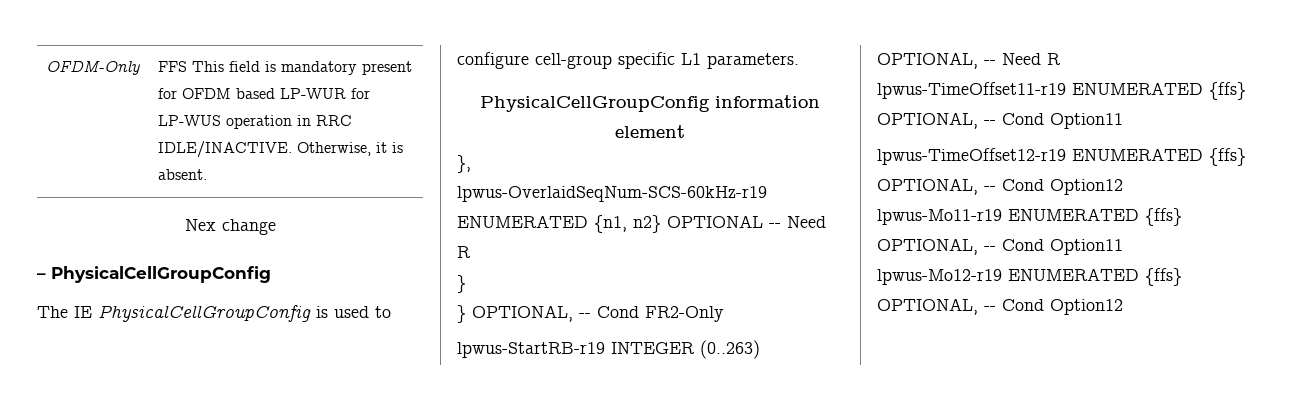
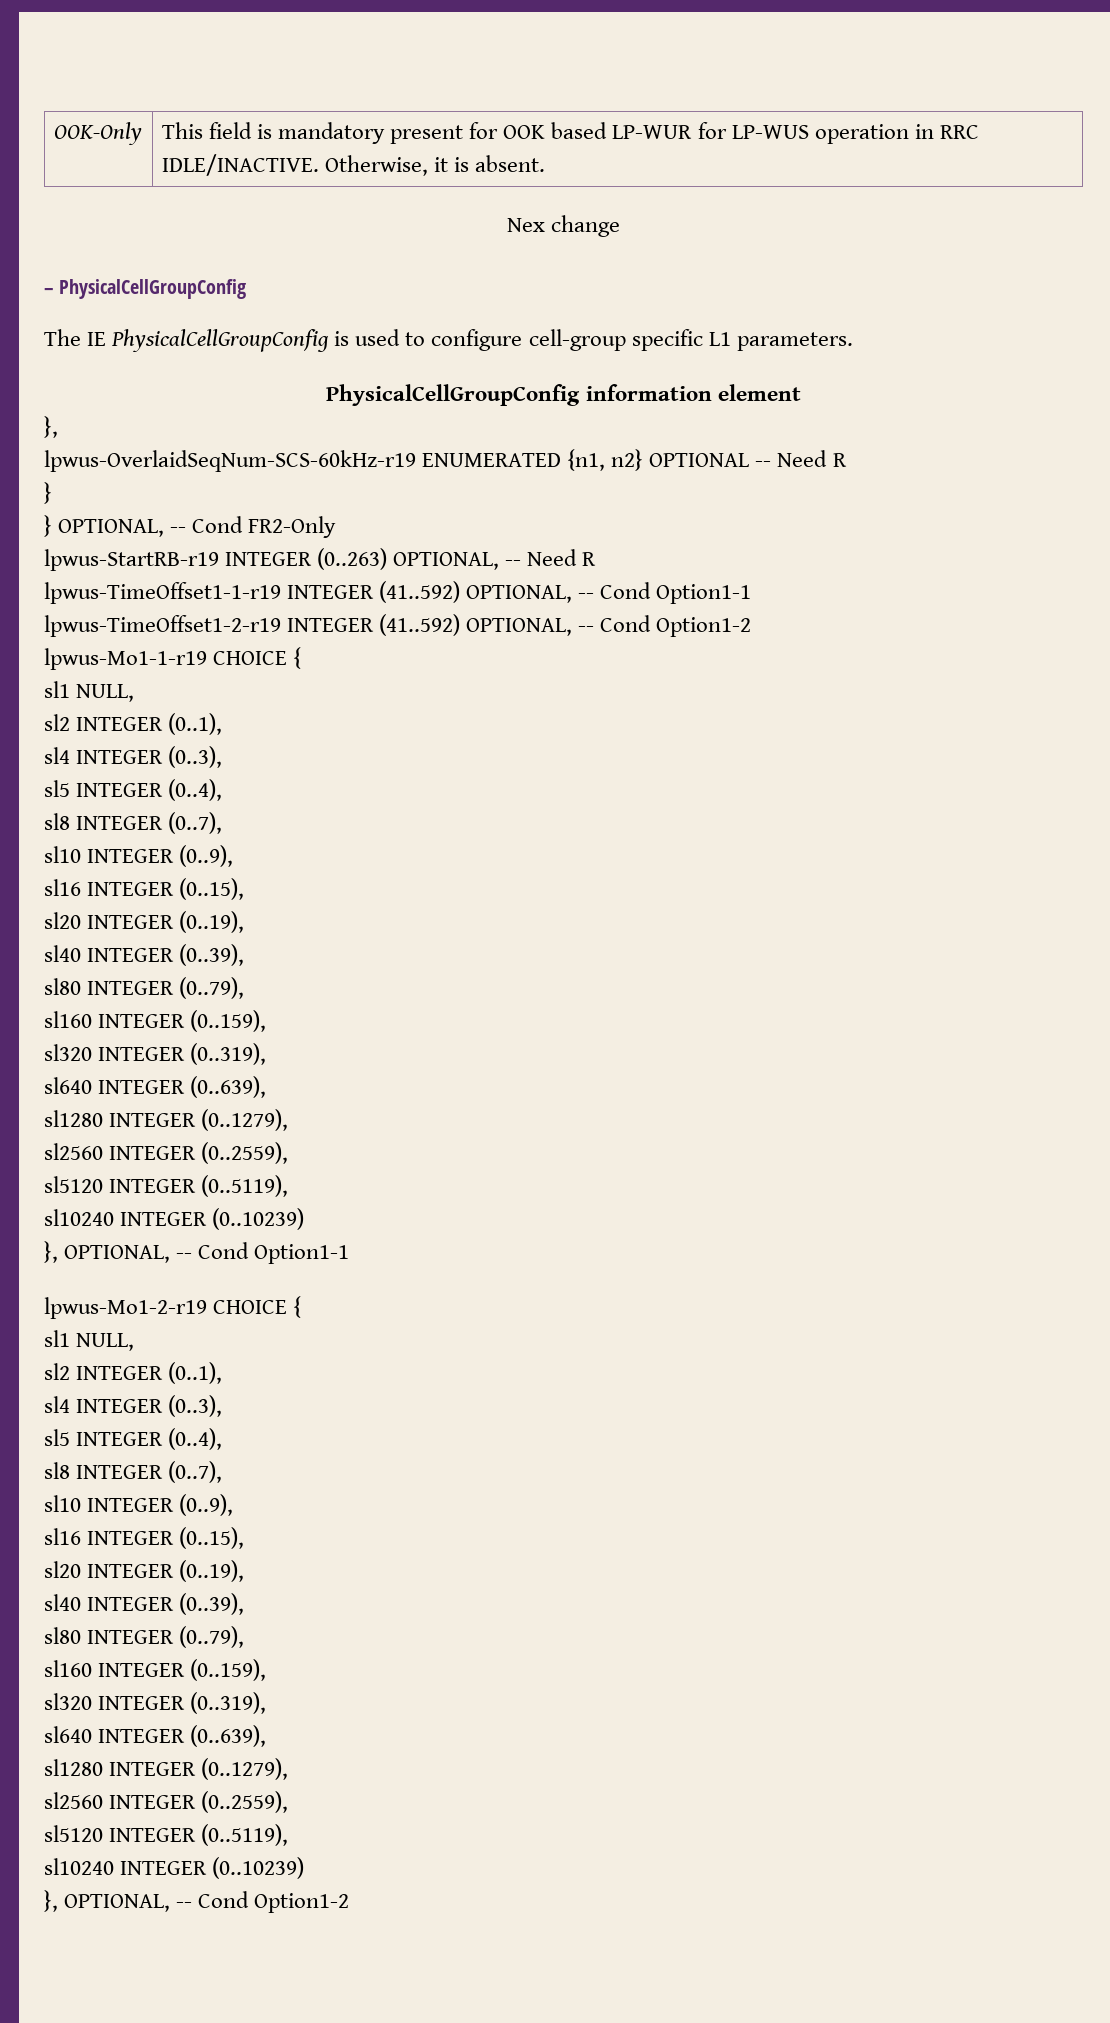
[46,60,141,75] [158,61,188,72] OFDM-Only | FFS -> [53,122,142,145] OOK-Only |
[182,88,232,99] OFDM -> [503,125,546,139] OOK
[877,82,1246,100] [877,112,1123,129] [877,148,1246,166] [877,178,1123,195] [877,208,1182,226] [877,238,1123,255] [877,268,1182,286] [877,298,1123,315] lpwus-TimeOffset11-r19 ENUMERATED {ffs} OPTIONAL, -- Cond Option11 // lpwus-TimeOffset12-r19 ENUMERATED {ffs} OPTIONAL, -- Cond Option12 // lpwus-Mo11-r19 ENUMERATED {ffs} OPTIONAL, -- Cond Option11 // lpwus-Mo12-r19 ENUMERATED {ffs} OPTIONAL, -- Cond Option12 -> [44,581,752,604] [44,614,752,637] [44,647,302,670] [44,681,135,702] [44,713,223,735] [44,746,223,768] [44,779,223,801] [44,812,223,834] [44,845,234,867] [44,878,245,900] [44,911,245,933] [44,944,245,966] [44,977,245,999] [44,1010,267,1032] [44,1043,267,1065] [44,1076,267,1098] [44,1109,289,1131] [44,1142,289,1164] [44,1175,289,1197] [44,1208,305,1230] [44,1241,350,1264] [44,1296,302,1319] [44,1330,135,1351] [44,1362,223,1384] [44,1395,223,1417] [44,1428,223,1450] [44,1461,223,1483] [44,1494,234,1516] [44,1527,245,1549] [44,1560,245,1582] [44,1593,245,1615] [44,1626,245,1648] [44,1659,267,1681] [44,1692,267,1714] [44,1725,267,1747] [44,1758,289,1780] [44,1791,289,1813] [44,1824,289,1846] [44,1857,305,1879] [44,1890,350,1913] lpwus-TimeOffset1-1-r19 INTEGER (41..592) OPTIONAL, -- Cond Option1-1 // lpwus-TimeOffset1-2-r19 INTEGER (41..592) OPTIONAL, -- Cond Option1-2 // lpwus-Mo1-1-r19 CHOICE { // sl1 NULL, // sl2 INTEGER (0..1), // sl4 INTEGER (0..3), // sl5 INTEGER (0..4), // sl8 INTEGER (0..7), // sl10 INTEGER (0..9), // sl16 INTEGER (0..15), // sl20 INTEGER (0..19), // sl40 INTEGER (0..39), // sl80 INTEGER (0..79), // sl160 INTEGER (0..159), // sl320 INTEGER (0..319), // sl640 INTEGER (0..639), // sl1280 INTEGER (0..1279), // sl2560 INTEGER (0..2559), // sl5120 INTEGER (0..5119), // sl10240 INTEGER (0..10239) // }, OPTIONAL, -- Cond Option1-1 // lpwus-Mo1-2-r19 CHOICE { // sl1 NULL, // sl2 INTEGER (0..1), // sl4 INTEGER (0..3), // sl5 INTEGER (0..4), // sl8 INTEGER (0..7), // sl10 INTEGER (0..9), // sl16 INTEGER (0..15), // sl20 INTEGER (0..19), // sl40 INTEGER (0..39), // sl80 INTEGER (0..79), // sl160 INTEGER (0..159), // sl320 INTEGER (0..319), // sl640 INTEGER (0..639), // sl1280 INTEGER (0..1279), // sl2560 INTEGER (0..2559), // sl5120 INTEGER (0..5119), // sl10240 INTEGER (0..10239) // }, OPTIONAL, -- Cond Option1-2

